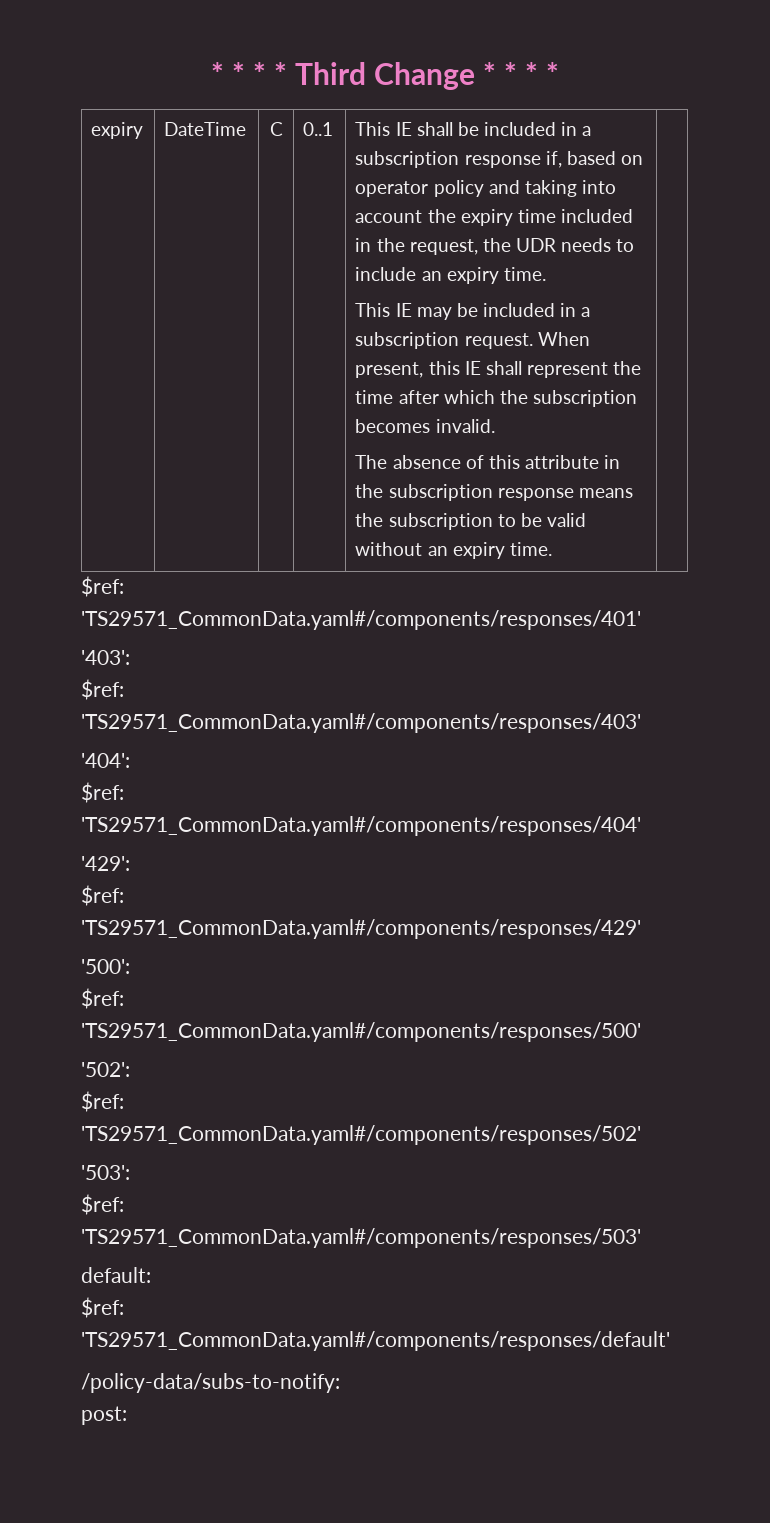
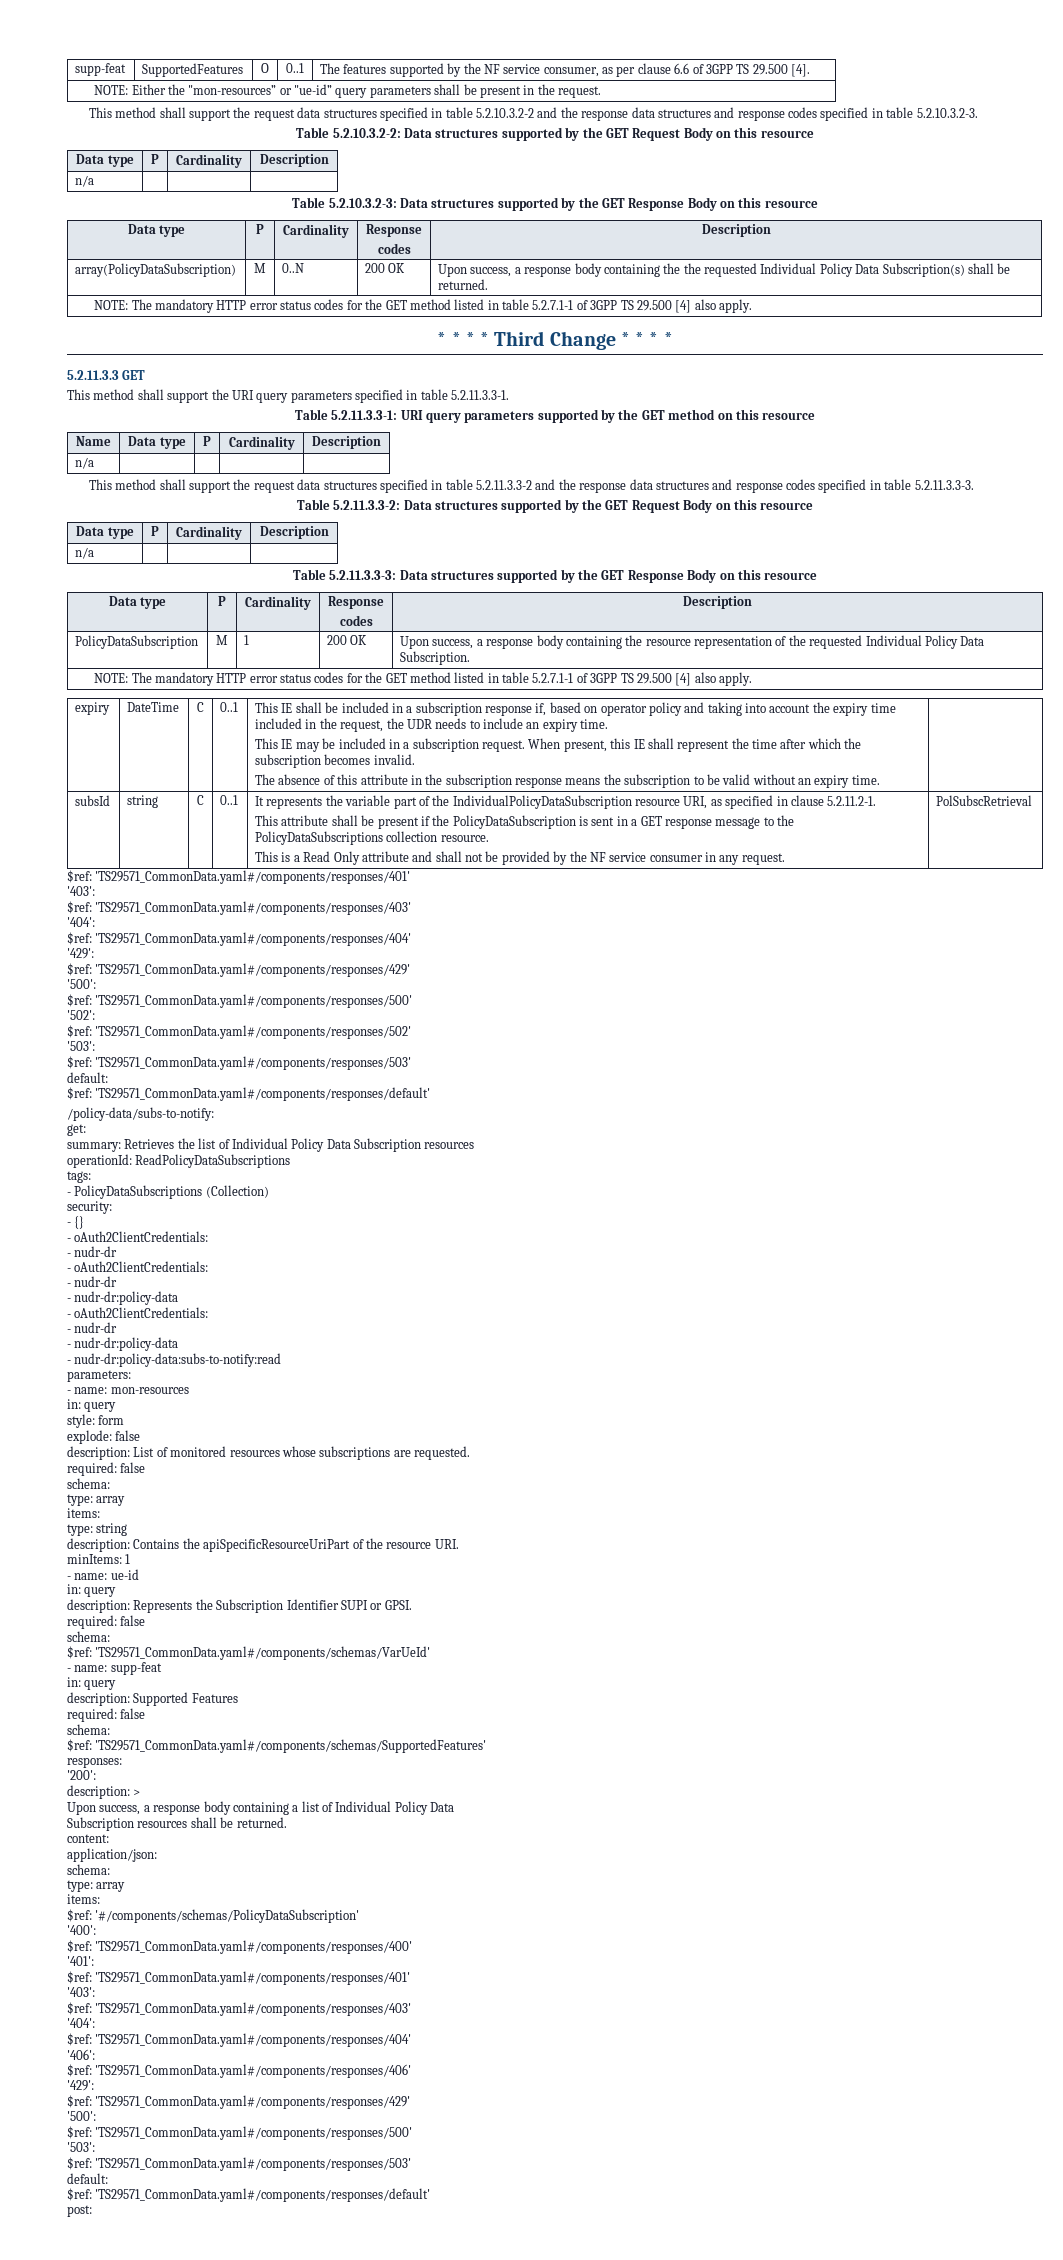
(211, 73) none -> [75,63,127,76] [142,63,244,77] [261,63,269,73] [286,63,304,73] [320,63,811,77] [94,84,602,98] [88,107,978,121] [296,127,814,141] [76,154,134,167] [151,154,159,164] [176,154,242,168] [259,154,329,167] [75,175,95,187] [292,197,818,211] [127,224,186,237] [256,224,264,234] [283,224,349,238] [366,224,422,237] [377,243,411,254] [701,224,771,237] [75,263,237,277] [254,263,266,273] [282,263,305,273] [365,263,406,273] [438,263,1011,277] [438,279,489,290] [94,299,753,313] supp-feat | SupportedFeatures | O | 0..1 | The features supported by the NF service consumer, as per clause 6.6 of 3GPP TS 29.500 [4]. // NOTE: Either the "mon-resources” or "ue-id” query parameters shall be present in the request. // This method shall support the request data structures specified in table 5.2.10.3.2-2 and the response data structures and response codes specified in table 5.2.10.3.2-3. // Table 5.2.10.3.2-2: Data structures supported by the GET Request Body on this resource // Data type | P | Cardinality | Description // n/a | | | // Table 5.2.10.3.2-3: Data structures supported by the GET Response Body on this resource // Data type | P | Cardinality | Response // codes | Description // array(PolicyDataSubscription) | M | 0..N | 200 OK | Upon success, a response body containing the the requested Individual Policy Data Subscription(s) shall be returned. // NOTE: The mandatory HTTP error status codes for the GET method listed in table 5.2.7.1-1 of 3GPP TS 29.500 [4] also apply. //
(559, 73) none -> [67,370,146,380] [67,389,510,403] [294,409,816,423] [76,436,111,446] [128,436,186,449] [203,436,211,446] [228,436,295,450] [312,436,381,449] [75,457,95,469] [88,479,974,493] [296,499,814,513] [76,526,134,539] [151,526,159,536] [176,526,242,540] [259,526,329,539] [75,547,95,559] [292,569,818,583] [108,596,167,609] [218,596,226,606] [245,596,311,610] [328,596,384,609] [339,615,373,626] [683,596,752,609] [75,635,199,649] [216,635,228,645] [244,635,250,645] [327,635,368,645] [400,635,985,649] [400,651,471,665] [94,672,753,686] // 5.2.11.3.3 GET // This method shall support the URI query parameters specified in table 5.2.11.3.3-1. // Table 5.2.11.3.3-1: URI query parameters supported by the GET method on this resource // Name | Data type | P | Cardinality | Description // n/a | | | | // This method shall support the request data structures specified in table 5.2.11.3.3-2 and the response data structures and response codes specified in table 5.2.11.3.3-3. // Table 5.2.11.3.3-2: Data structures supported by the GET Request Body on this resource // Data type | P | Cardinality | Description // n/a | | | // Table 5.2.11.3.3-3: Data structures supported by the GET Response Body on this resource // Data type | P | Cardinality | Response // codes | Description // PolicyDataSubscription | M | 1 | 200 OK | Upon success, a response body containing the resource representation of the requested Individual Policy Data Subscription. // NOTE: The mandatory HTTP error status codes for the GET method listed in table 5.2.7.1-1 of 3GPP TS 29.500 [4] also apply.
(552, 549) none -> [75,795,111,806] [127,795,159,808] [197,795,204,805] [220,795,239,805] [255,795,877,809] [255,815,795,829] [255,831,489,845] [255,851,785,865] [936,795,1033,806] // subsId | string | C | 0..1 | It represents the variable part of the IndividualPolicyDataSubscription resource URI, as specified in clause 5.2.11.2-1. // This attribute shall be present if the PolicyDataSubscription is sent in a GET response message to the PolicyDataSubscriptions collection resource. // This is a Read Only attribute and shall not be provided by the NF service consumer in any request. | PolSubscRetrieval
(340, 1383) none -> [67,1124,86,1136] [67,1138,475,1152] [67,1154,291,1168] [67,1171,91,1183] [67,1185,269,1199] [67,1201,112,1214] [67,1216,85,1229] [67,1231,209,1242] [67,1246,118,1257] [67,1261,209,1272] [67,1276,118,1287] [67,1291,179,1305] [67,1307,209,1318] [67,1322,118,1333] [67,1337,179,1351] [67,1353,282,1367] [67,1370,131,1382] [67,1387,189,1394] [67,1399,117,1412] [67,1414,125,1428] [67,1430,141,1444] [67,1446,470,1460] [67,1462,146,1476] [67,1478,110,1489] [67,1494,126,1506] [67,1508,100,1518] [67,1523,128,1536] [67,1538,459,1552] [67,1554,131,1564] [67,1569,139,1580] [67,1584,117,1597] [67,1599,412,1613] [67,1615,146,1629] [67,1631,110,1642] [67,1646,431,1660] [67,1662,162,1675] [67,1677,117,1690] [67,1692,238,1706] [67,1708,146,1722] [67,1724,110,1735] [67,1739,487,1753] [67,1757,122,1768] [67,1770,96,1780] [67,1785,141,1799] [67,1801,455,1815] [67,1817,287,1831] [67,1834,109,1843] [67,1848,157,1862] [67,1864,110,1875] [67,1880,126,1892] [67,1894,100,1904] [67,1909,360,1923] [67,1925,96,1935] [67,1940,413,1954] [67,1956,94,1966] [67,1971,411,1985] [67,1987,95,1997] [67,2002,412,2016] [67,2018,95,2028] [67,2033,412,2047] [67,2049,95,2060] [67,2064,412,2078] [67,2080,94,2091] [67,2095,411,2109] [67,2111,96,2121] [67,2126,413,2140] [67,2142,95,2152] [67,2157,412,2171] [67,2173,108,2184] [67,2188,431,2202] // get: // summary: Retrieves the list of Individual Policy Data Subscription resources // operationId: ReadPolicyDataSubscriptions // tags: // - PolicyDataSubscriptions (Collection) // security: // - {} // - oAuth2ClientCredentials: // - nudr-dr // - oAuth2ClientCredentials: // - nudr-dr // - nudr-dr:policy-data // - oAuth2ClientCredentials: // - nudr-dr // - nudr-dr:policy-data // - nudr-dr:policy-data:subs-to-notify:read // parameters: // - name: mon-resources // in: query // style: form // explode: false // description: List of monitored resources whose subscriptions are requested. // required: false // schema: // type: array // items: // type: string // description: Contains the apiSpecificResourceUriPart of the resource URI. // minItems: 1 // - name: ue-id // in: query // description: Represents the Subscription Identifier SUPI or GPSI. // required: false // schema: // $ref: 'TS29571_CommonData.yaml#/components/schemas/VarUeId' // - name: supp-feat // in: query // description: Supported Features // required: false // schema: // $ref: 'TS29571_CommonData.yaml#/components/schemas/SupportedFeatures' // responses: // '200': // description: > // Upon success, a response body containing a list of Individual Policy Data // Subscription resources shall be returned. // content: // application/json: // schema: // type: array // items: // $ref: '#/components/schemas/PolicyDataSubscription' // '400': // $ref: 'TS29571_CommonData.yaml#/components/responses/400' // '401': // $ref: 'TS29571_CommonData.yaml#/components/responses/401' // '403': // $ref: 'TS29571_CommonData.yaml#/components/responses/403' // '404': // $ref: 'TS29571_CommonData.yaml#/components/responses/404' // '406': // $ref: 'TS29571_CommonData.yaml#/components/responses/406' // '429': // $ref: 'TS29571_CommonData.yaml#/components/responses/429' // '500': // $ref: 'TS29571_CommonData.yaml#/components/responses/500' // '503': // $ref: 'TS29571_CommonData.yaml#/components/responses/503' // default: // $ref: 'TS29571_CommonData.yaml#/components/responses/default'

